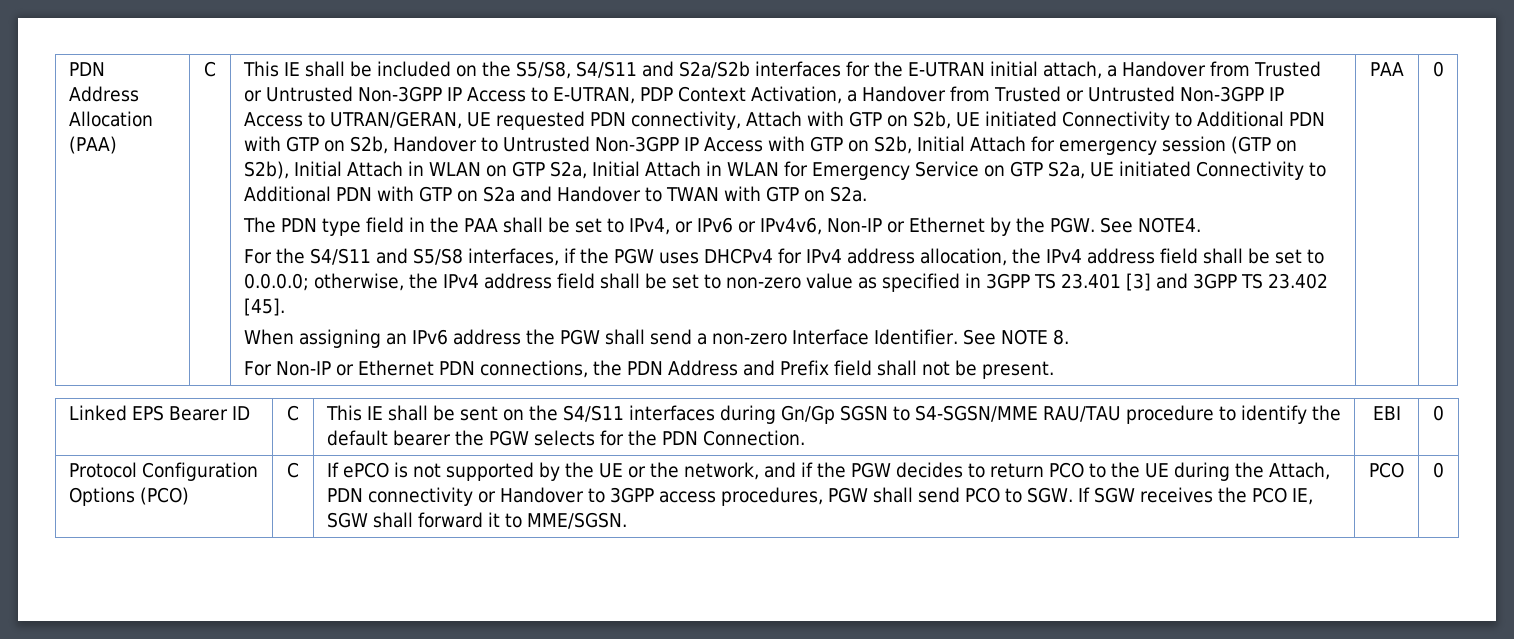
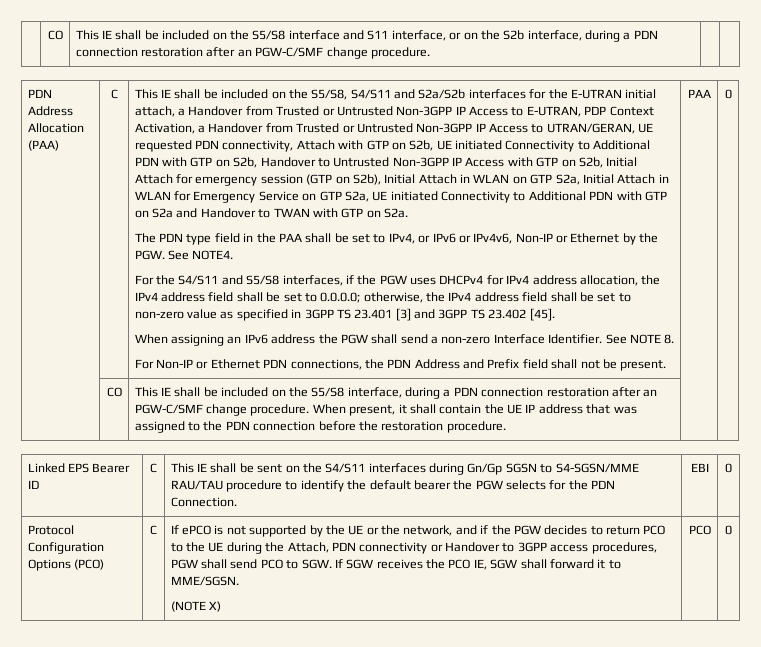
(68, 69) none -> [47,30,63,40] [75,30,658,42] [75,47,430,59] | CO | This IE shall be included on the S5/S8 interface and S11 interface, or on the S2b interface, during a PDN connection restoration after an PGW-C/SMF change procedure. | | //
(1444, 69) none -> [106,387,122,397] [134,387,658,399] [134,404,637,416] [134,421,506,433] // | CO | This IE shall be included on the S5/S8 interface, during a PDN connection restoration after an PGW-C/SMF change procedure. When present, it shall contain the UE IP address that was assigned to the PDN connection before the restoration procedure. | |
(627, 520) none -> [170,601,221,612] // (NOTE X)

